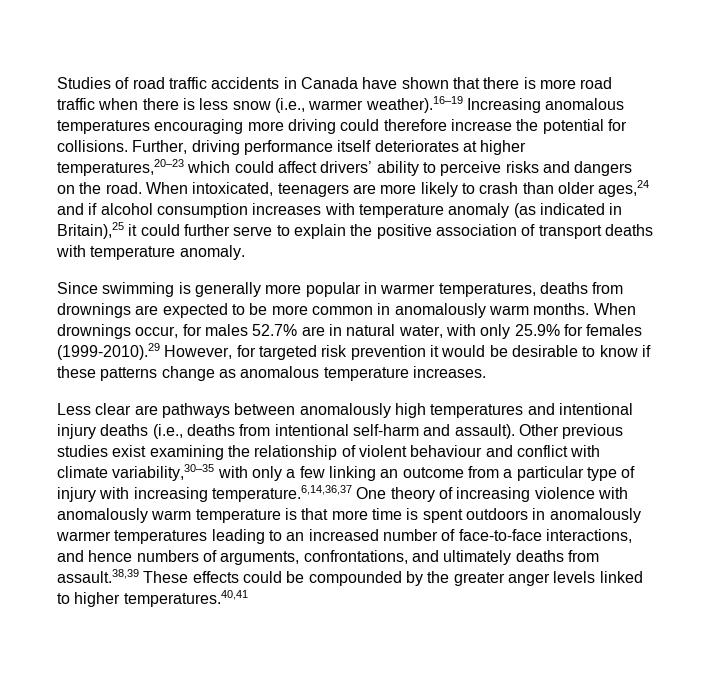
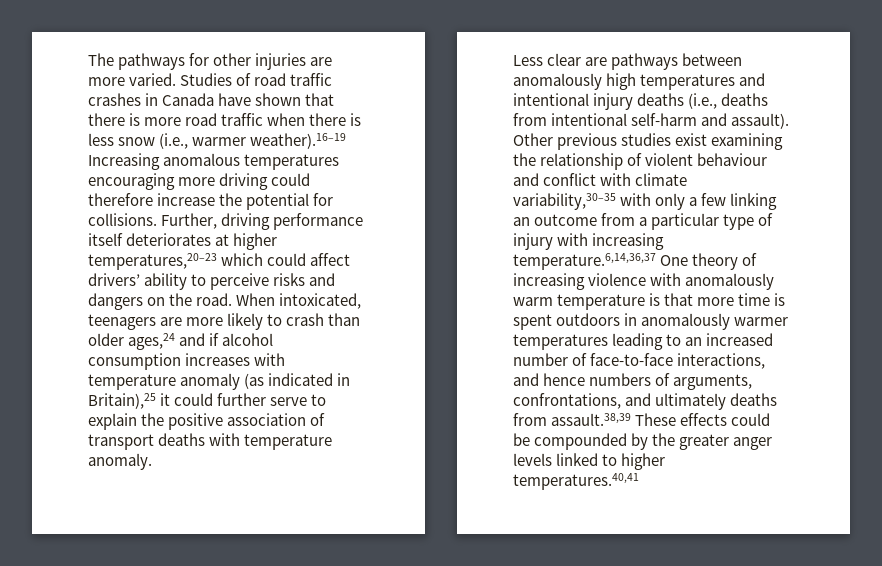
(57, 83) none -> [88,53,333,70] [88,73,177,86] The pathways for other injuries are more varied.
[211,77,280,89] accidents -> [88,93,141,106] crashes
[57,282,624,297] [57,303,636,318] [57,324,643,339] [57,343,651,360] [57,366,486,381] // Since swimming is generally more popular in warmer temperatures, deaths from drownings are expected to be more common in anomalously warm months. When drownings occur, for males 52.7% are in natural water, with only 25.9% for females (1999-2010).29 However, for targeted risk prevention it would be desirable to know if these patterns change as anomalous temperature increases. -> (152, 461) none

